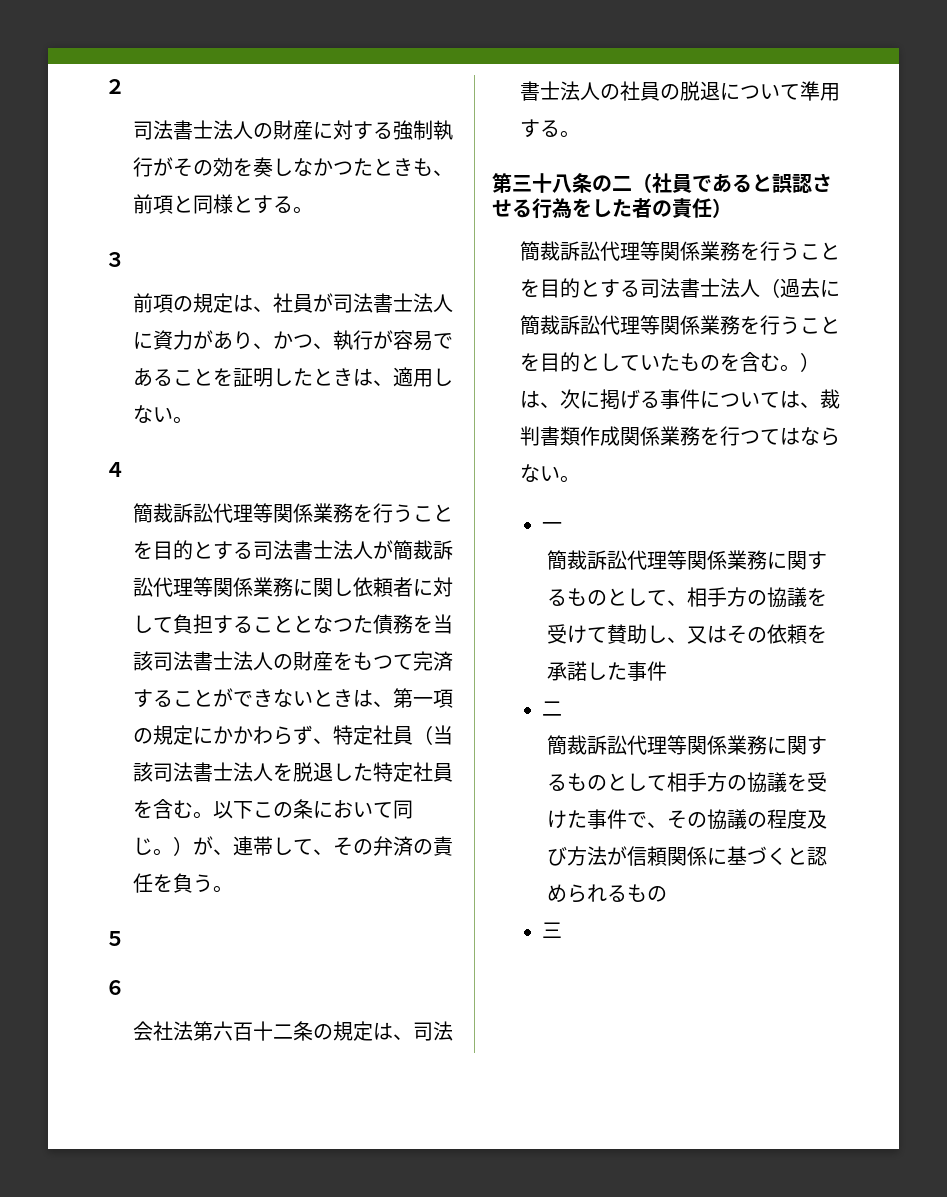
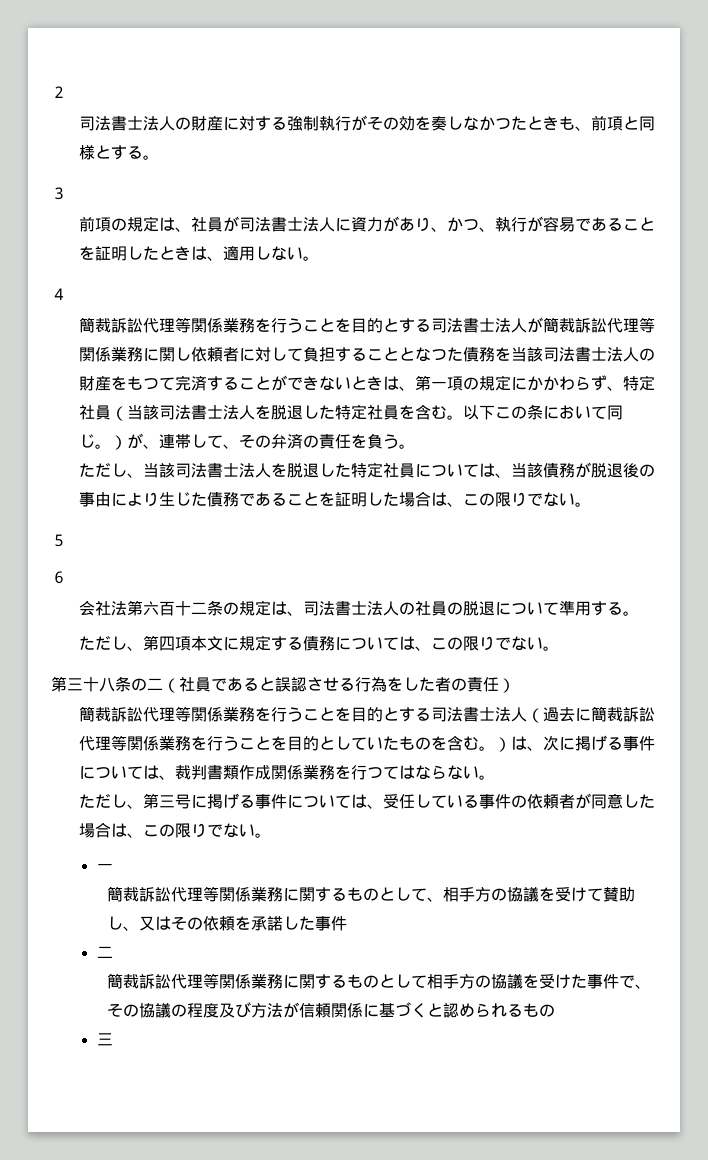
(233, 889) none -> [79,462,656,478] [79,491,592,507] // ただし、当該司法書士法人を脱退した特定社員については、当該債務が脱退後の事由により生じた債務であることを証明した場合は、この限りでない。
(580, 134) none -> [79,635,560,651] // ただし、第四項本文に規定する債務については、この限りでない。
(580, 479) none -> [79,793,656,809] [79,822,272,838] // ただし、第三号に掲げる事件については、受任している事件の依頼者が同意した場合は、この限りでない。

